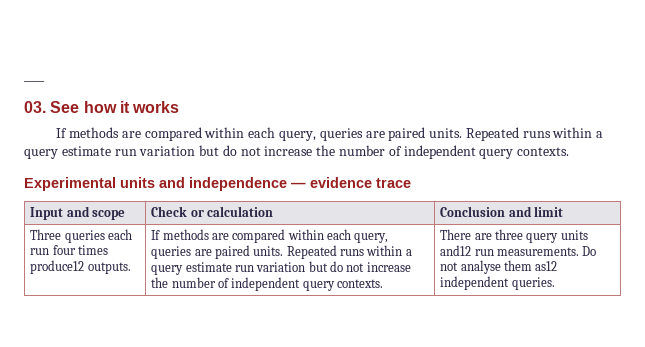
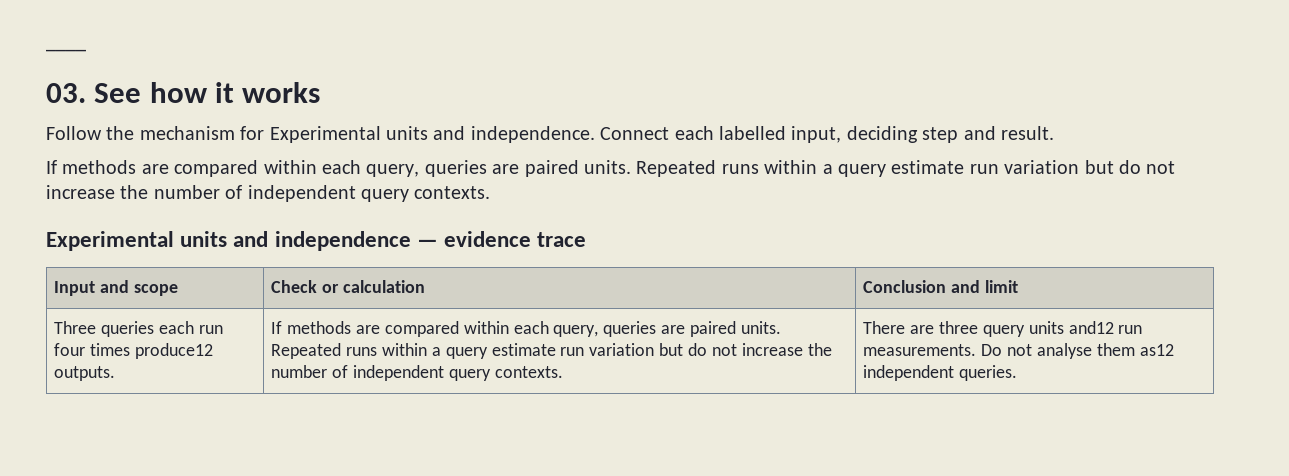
(180, 107) none -> [46,126,1054,143] // Follow the mechanism for Experimental units and independence. Connect each labelled input, deciding step and result.

